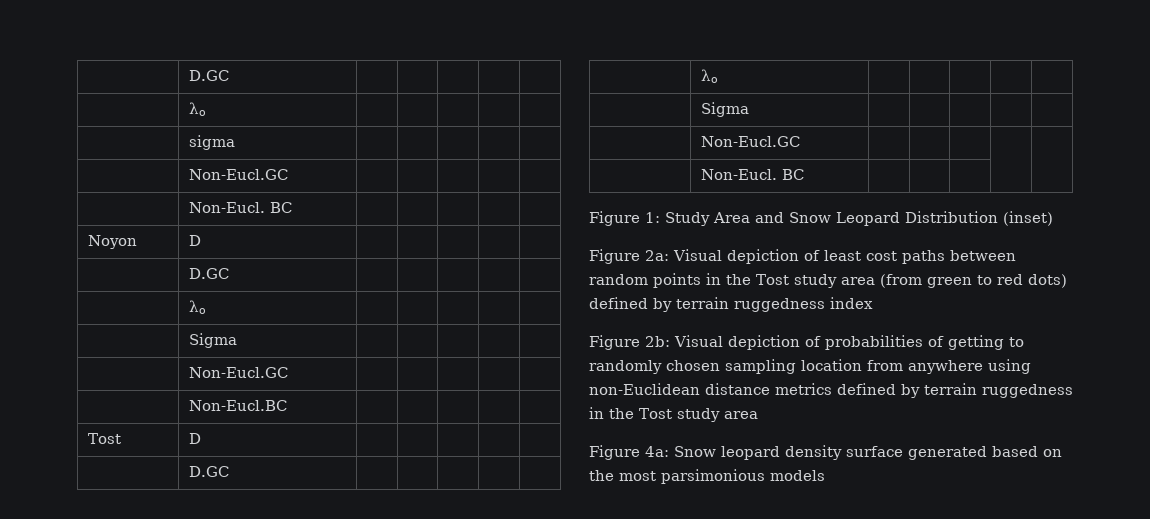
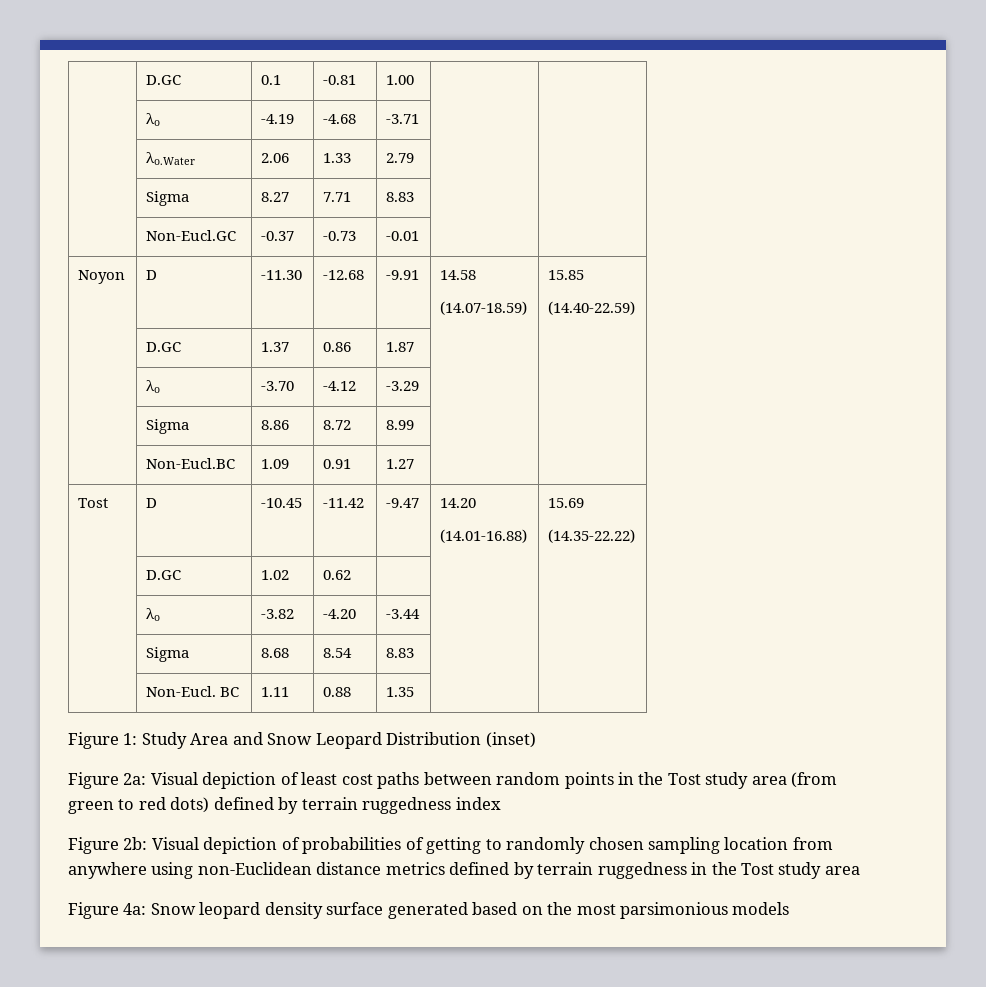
[188,70,229,81] [188,102,206,116] [188,135,235,150] [188,169,288,180] [188,202,292,213] [87,235,137,249] [188,235,201,246] [188,268,229,279] [188,300,206,314] [188,333,237,348] [188,367,288,378] [188,400,287,411] [87,433,121,444] [188,433,201,444] [188,466,229,477] [700,69,718,83] [700,102,749,117] [700,136,800,147] [700,169,804,180] | D.GC | | | | | // | λo | | | | | // | sigma | | | | | // | Non-Eucl.GC | | | | | // | Non-Eucl. BC | | | | | // Noyon | D | | | | | // | D.GC | | | | | // | λo | | | | | // | Sigma | | | | | // | Non-Eucl.GC | | | | | // | Non-Eucl.BC | | | | | // Tost | D | | | | | // | D.GC | | | | | // | λo | | | | | // | Sigma | | | | | // | Non-Eucl.GC | | | | | // | Non-Eucl. BC | | | -> [146,75,182,85] [261,75,282,85] [323,75,357,85] [386,75,415,85] [146,113,161,126] [261,114,295,124] [323,114,357,124] [386,114,420,124] [146,152,196,165] [261,153,290,163] [323,153,352,163] [386,153,415,163] [146,191,190,206] [261,192,290,202] [323,192,352,202] [386,192,415,202] [146,230,237,241] [261,231,295,241] [323,231,357,241] [386,231,420,241] [78,270,126,284] [146,270,158,280] [261,270,303,280] [323,270,365,280] [386,270,420,280] [440,270,477,280] [440,301,528,315] [548,270,585,280] [548,301,636,315] [146,342,182,352] [261,342,290,352] [323,342,352,352] [386,342,415,352] [146,380,161,393] [261,381,295,391] [323,381,357,391] [386,381,420,391] [146,419,190,434] [261,420,290,430] [323,420,352,430] [386,420,415,430] [146,458,236,469] [261,459,290,469] [323,459,352,469] [386,459,415,469] [78,498,109,508] [146,498,158,508] [261,498,303,508] [323,498,365,508] [386,498,420,508] [440,498,477,508] [440,529,528,543] [548,498,585,508] [548,529,636,543] [146,570,182,580] [261,570,290,580] [323,570,352,580] [146,608,161,621] [261,609,295,619] [323,609,357,619] [386,609,421,619] [146,647,190,662] [261,648,290,658] [323,648,353,658] [386,648,415,658] [146,686,240,697] [261,687,290,697] [323,687,352,697] [386,687,415,697] | D.GC | 0.1 | -0.81 | 1.00 | | // | λo | -4.19 | -4.68 | -3.71 | | // | λo.Water | 2.06 | 1.33 | 2.79 | | // | Sigma | 8.27 | 7.71 | 8.83 | | // | Non-Eucl.GC | -0.37 | -0.73 | -0.01 | | // Noyon | D | -11.30 | -12.68 | -9.91 | 14.58 // (14.07-18.59) | 15.85 // (14.40-22.59) // | D.GC | 1.37 | 0.86 | 1.87 | | // | λo | -3.70 | -4.12 | -3.29 | | // | Sigma | 8.86 | 8.72 | 8.99 | | // | Non-Eucl.BC | 1.09 | 0.91 | 1.27 | | // Tost | D | -10.45 | -11.42 | -9.47 | 14.20 // (14.01-16.88) | 15.69 // (14.35-22.22) // | D.GC | 1.02 | 0.62 | | | // | λo | -3.82 | -4.20 | -3.44 | | // | Sigma | 8.68 | 8.54 | 8.83 | | // | Non-Eucl. BC | 1.11 | 0.88 | 1.35

